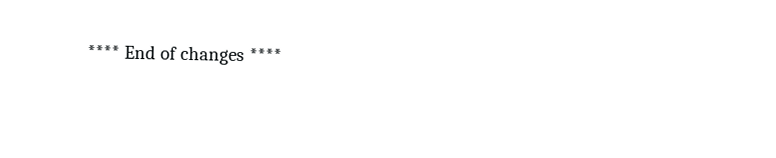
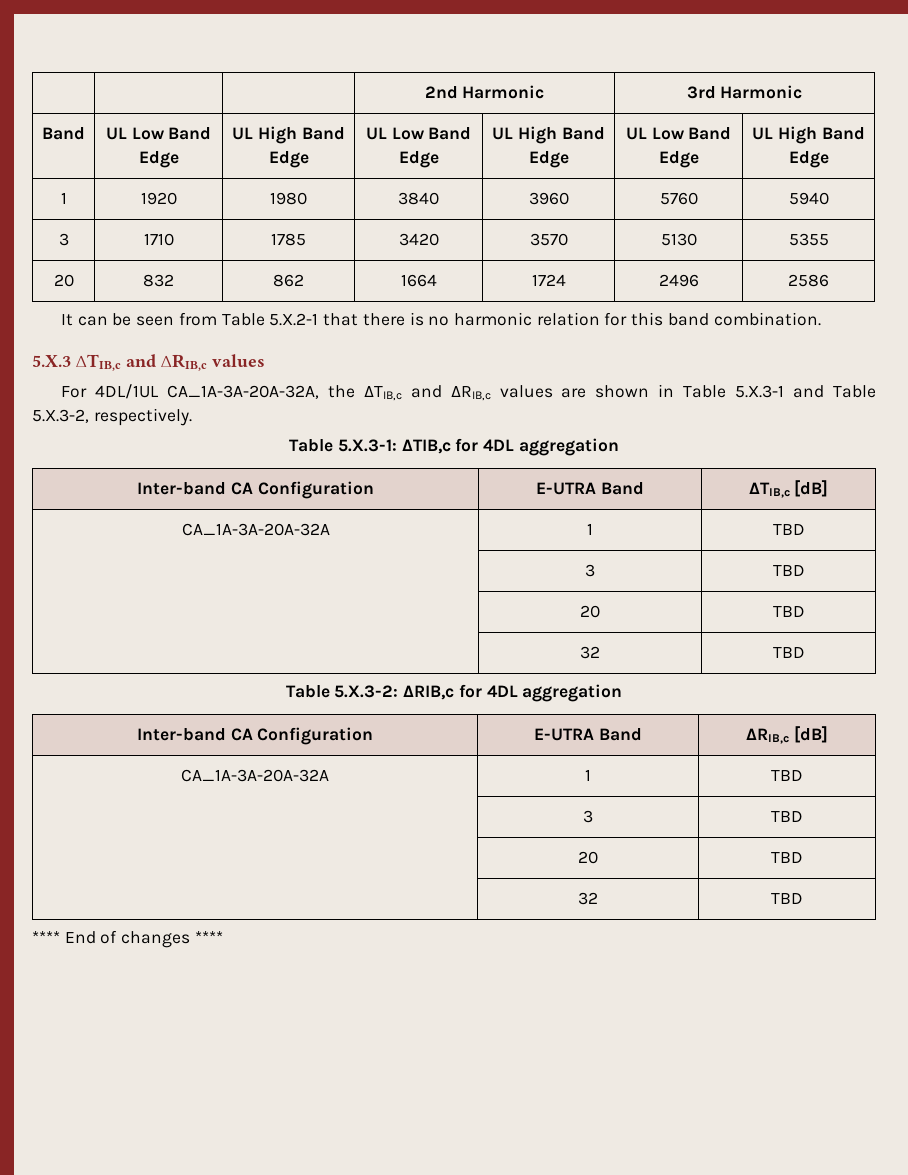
(87, 51) none -> [424,85,545,99] [686,85,803,99] [42,127,85,140] [105,127,212,140] [138,151,179,168] [232,126,345,144] [268,151,309,168] [365,127,472,140] [398,151,439,168] [492,126,605,144] [528,151,569,168] [625,127,732,140] [658,151,699,168] [752,126,865,144] [788,151,829,168] [60,192,67,204] [140,192,177,205] [270,192,307,205] [398,192,439,205] [528,192,569,205] [659,192,698,205] [788,192,829,205] [58,233,69,246] [143,233,174,246] [271,233,306,246] [398,233,439,246] [529,233,568,246] [660,233,697,246] [788,233,829,246] [53,274,74,287] [143,274,174,287] [273,274,304,287] [400,274,437,287] [531,274,566,286] [658,274,699,287] [788,274,829,287] [60,312,821,326] [32,354,265,371] [60,384,877,401] [32,408,192,426] [289,438,619,456] [137,481,374,499] [536,482,644,495] [748,480,829,498] [181,523,330,536] [587,523,593,535] [772,524,805,535] [585,564,595,577] [772,565,805,576] [580,605,600,618] [772,606,805,617] [580,646,600,659] [772,647,805,658] [285,684,623,702] [136,727,374,745] [534,728,642,741] [746,726,828,744] [181,769,329,782] [585,769,591,781] [771,770,803,781] [583,810,593,823] [771,811,803,822] [578,851,598,864] [771,852,803,863] [578,892,598,905] [771,893,803,904] | | | 2nd Harmonic | 3rd Harmonic // Band | UL Low Band Edge | UL High Band Edge | UL Low Band Edge | UL High Band Edge | UL Low Band Edge | UL High Band Edge // 1 | 1920 | 1980 | 3840 | 3960 | 5760 | 5940 // 3 | 1710 | 1785 | 3420 | 3570 | 5130 | 5355 // 20 | 832 | 862 | 1664 | 1724 | 2496 | 2586 // It can be seen from Table 5.X.2-1 that there is no harmonic relation for this band combination. // 5.X.3 ∆TIB,c and ∆RIB,c values // For 4DL/1UL CA_1A-3A-20A-32A, the ΔTIB,c and ΔRIB,c values are shown in Table 5.X.3-1 and Table 5.X.3-2, respectively. // Table 5.X.3-1: ΔTIB,c for 4DL aggregation // Inter-band CA Configuration | E-UTRA Band | ΔTIB,c [dB] // CA_1A-3A-20A-32A | 1 | TBD // | 3 | TBD // | 20 | TBD // | 32 | TBD // Table 5.X.3-2: ΔRIB,c for 4DL aggregation // Inter-band CA Configuration | E-UTRA Band | ΔRIB,c [dB] // CA_1A-3A-20A-32A | 1 | TBD // | 3 | TBD // | 20 | TBD // | 32 | TBD //

